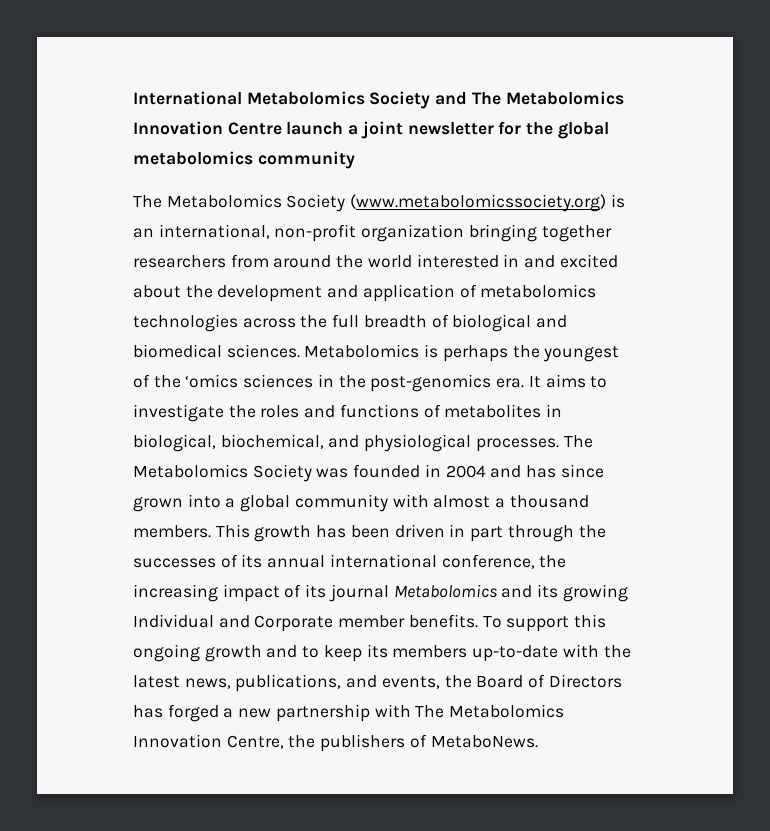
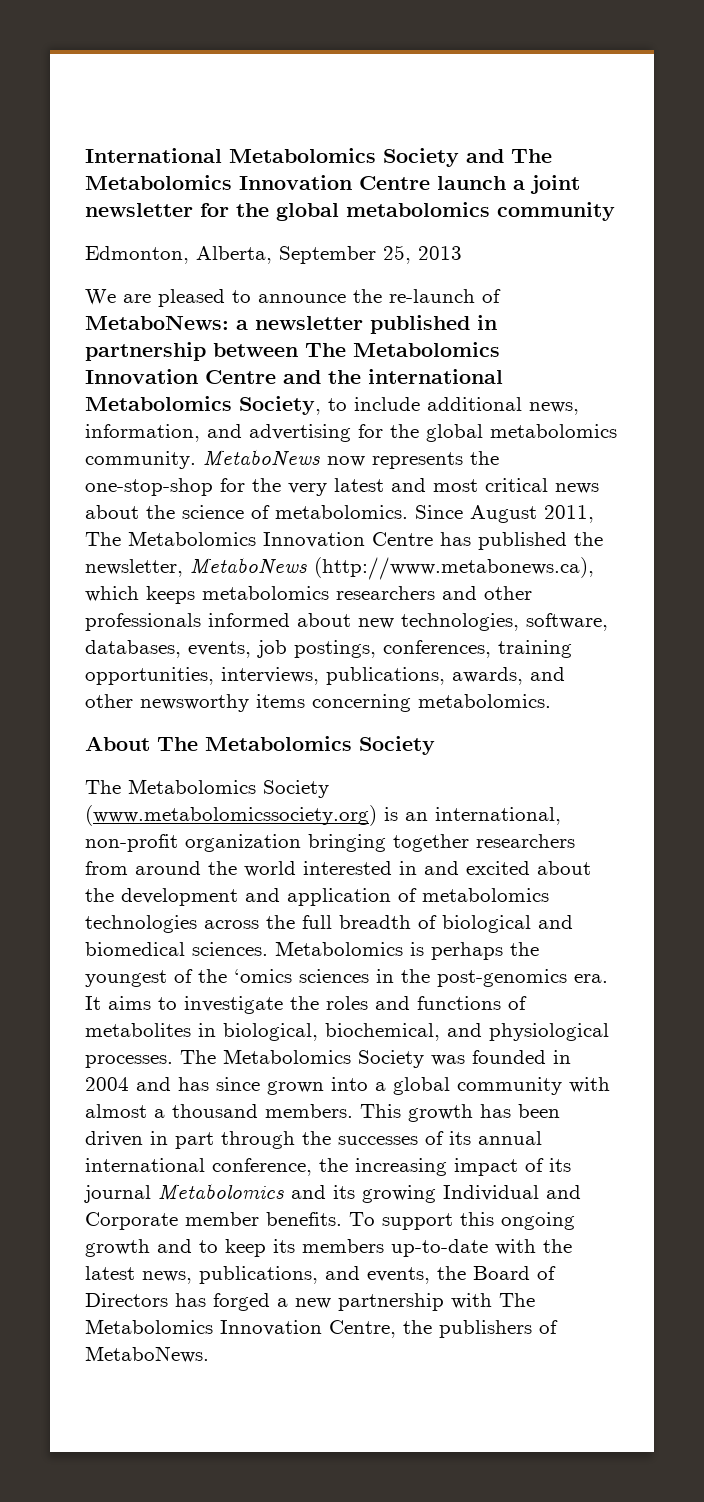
(355, 160) none -> [85,245,462,264] [85,289,501,307] [85,315,497,334] [85,342,500,361] [85,369,503,384] [85,396,579,415] [85,424,617,442] [85,449,499,469] [85,478,599,496] [85,505,594,523] [85,531,603,550] [85,557,594,580] [85,586,532,604] [85,613,608,631] [85,640,572,658] [85,667,565,685] [85,694,551,712] [85,736,435,755] // Edmonton, Alberta, September 25, 2013 // We are pleased to announce the re-launch of MetaboNews: a newsletter published in partnership between The Metabolomics Innovation Centre and the international Metabolomics Society, to include additional news, information, and advertising for the global metabolomics community. MetaboNews now represents the one-stop-shop for the very latest and most critical news about the science of metabolomics. Since August 2011, The Metabolomics Innovation Centre has published the newsletter, MetaboNews (http://www.metabonews.ca), which keeps metabolomics researchers and other professionals informed about new technologies, software, databases, events, job postings, conferences, training opportunities, interviews, publications, awards, and other newsworthy items concerning metabolomics. // About The Metabolomics Society

